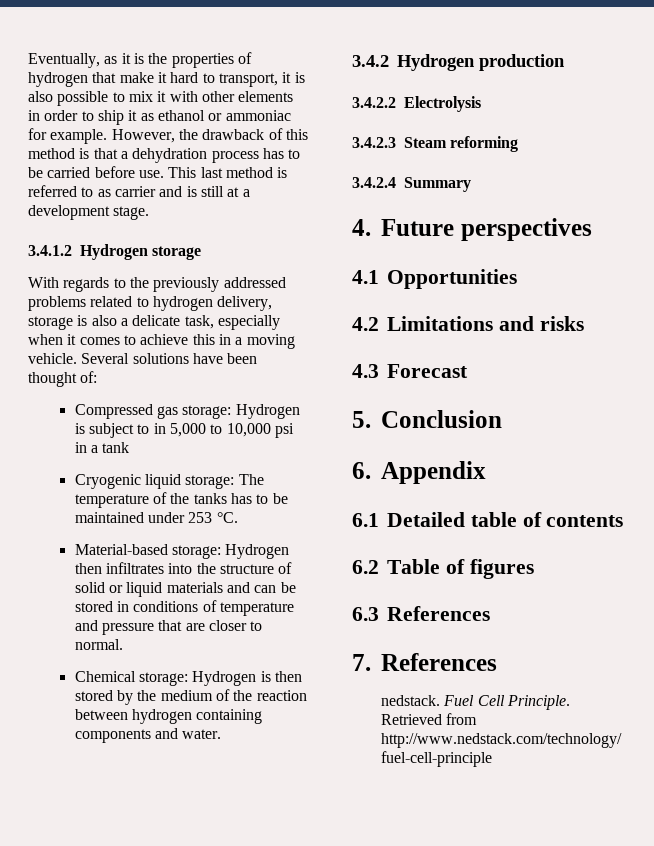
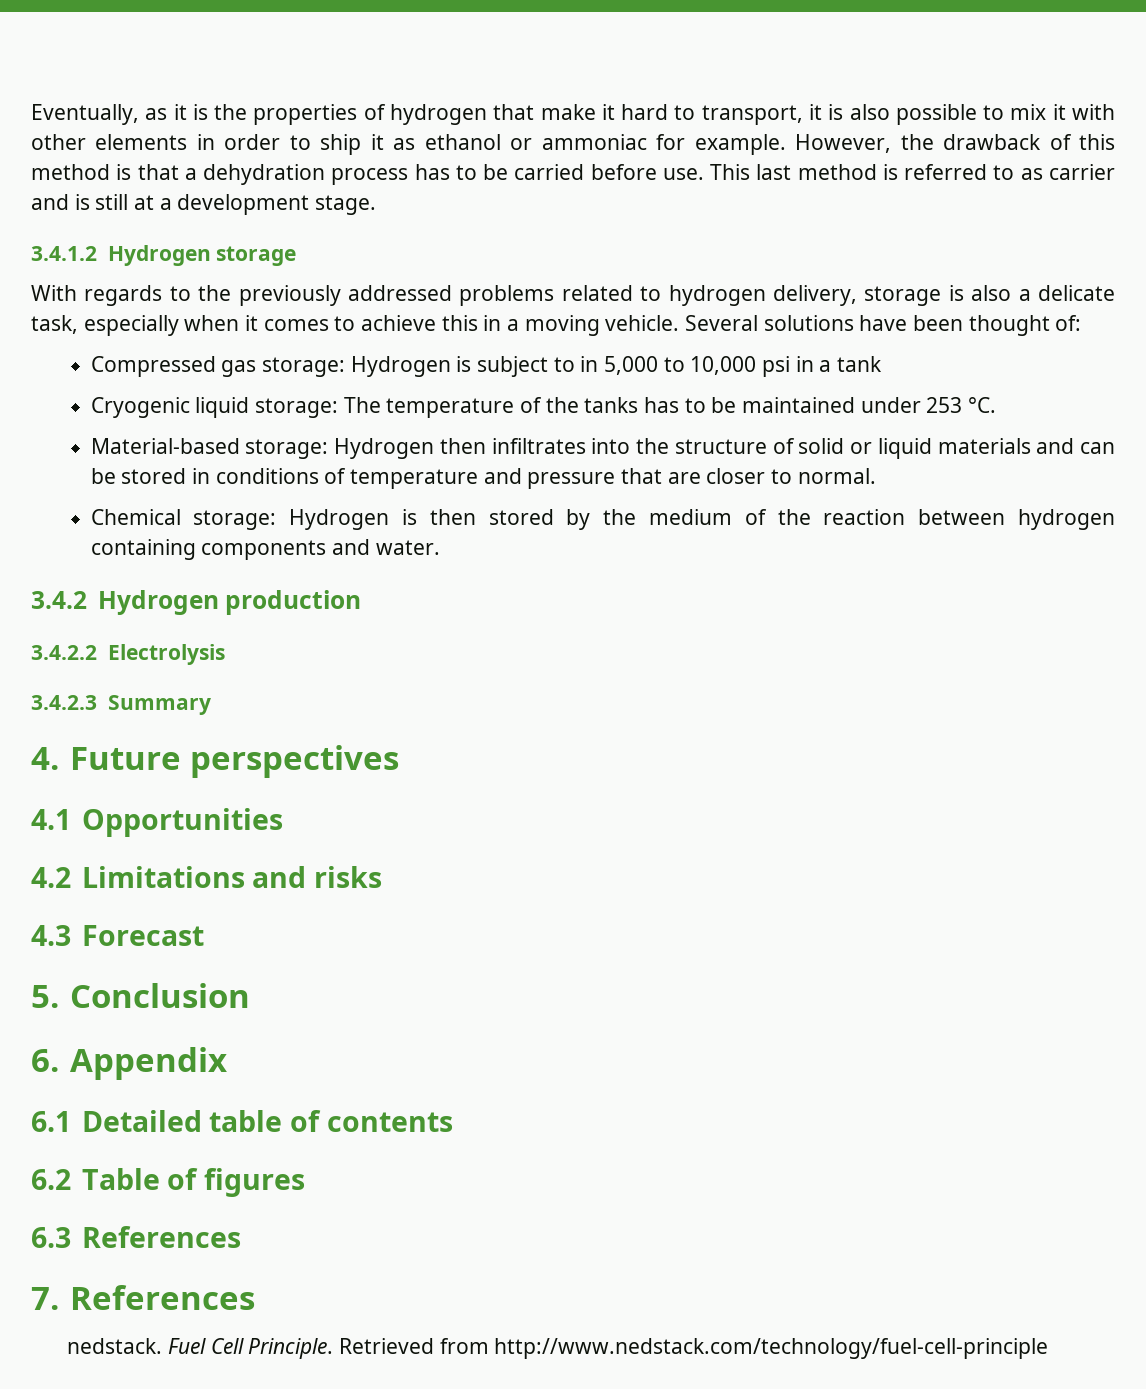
[404,136,519,152] [352,177,396,188] Steam reforming // 3.4.2.4 -> (97, 702) none

